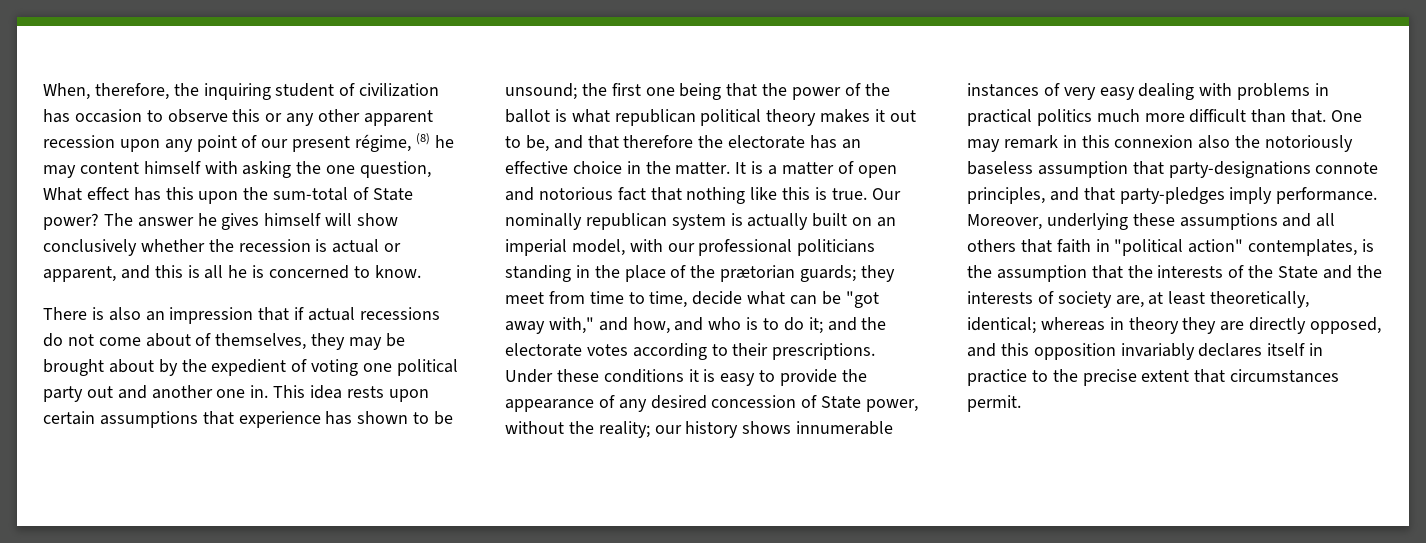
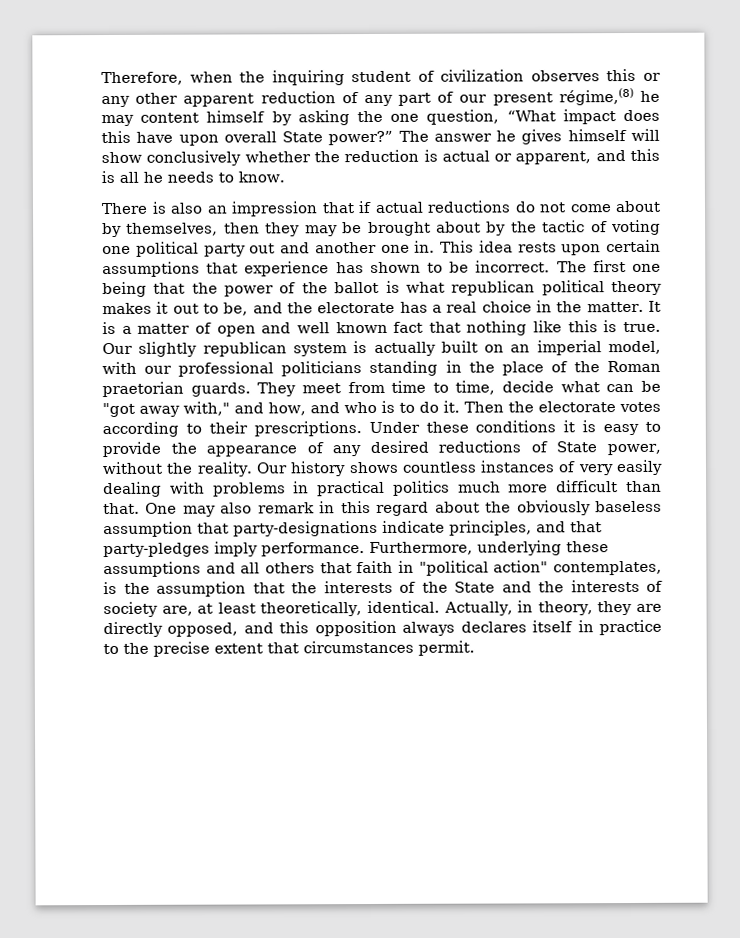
[43,83,169,100] When, therefore, -> [101,71,233,86] Therefore, when
[43,109,228,123] has occasion to observe -> [530,70,600,82] observes
[43,135,237,152] recession upon any point -> [260,91,432,107] reduction of any part
[355,133,430,152] régime, (8) -> [558,87,634,106] régime,(8)
[204,161,238,174] with -> [271,111,292,126] by
[43,187,413,204] [43,213,99,230] What effect has this upon the sum-total of State power? -> [506,109,660,125] [101,130,394,146] “What impact does this have upon overall State power?”
[238,239,311,252] recession -> [344,149,420,163] reduction
[252,265,350,279] is concerned -> [167,171,214,183] needs
[359,307,440,320] recessions -> [427,200,511,213] reductions
[195,333,307,350] of themselves, -> [102,222,260,238] by themselves, then
[211,359,287,376] expedient -> [542,220,586,233] tactic
[505,83,607,100] unsound; the -> [475,260,587,273] incorrect. The
[587,135,694,149] that therefore -> (283, 308) none
[841,139,861,149] [505,161,568,174] an effective -> [432,301,478,313] a real
[538,187,613,200] notorious -> [296,321,388,334] well known
[505,213,582,230] nominally -> [138,341,198,357] slightly
[720,265,895,282] prætorian guards; they -> [607,360,662,373] [102,381,297,398] Roman praetorian guards. They
[808,317,857,334] it; and -> [442,400,504,413] it. Then
[711,395,797,408] concession -> [438,440,522,453] reductions
[598,421,682,438] reality; our -> [196,461,288,477] reality. Our
[796,421,894,435] innumerable -> [401,461,477,473] countless
[1099,87,1135,100] easy -> [616,459,663,476] easily
(1000, 145) none -> [220,502,253,514] also
[1114,135,1354,152] connexion also the notoriously -> [376,500,591,516] regard about the obviously
[1315,162,1379,174] connote -> [382,520,445,533] indicate
[967,214,1042,230] Moreover, -> [369,541,473,556] Furthermore,
[967,317,1179,334] identical; whereas in theory -> [367,600,593,616] identical. Actually, in theory,
[1120,343,1195,360] invariably -> [402,621,456,636] always

